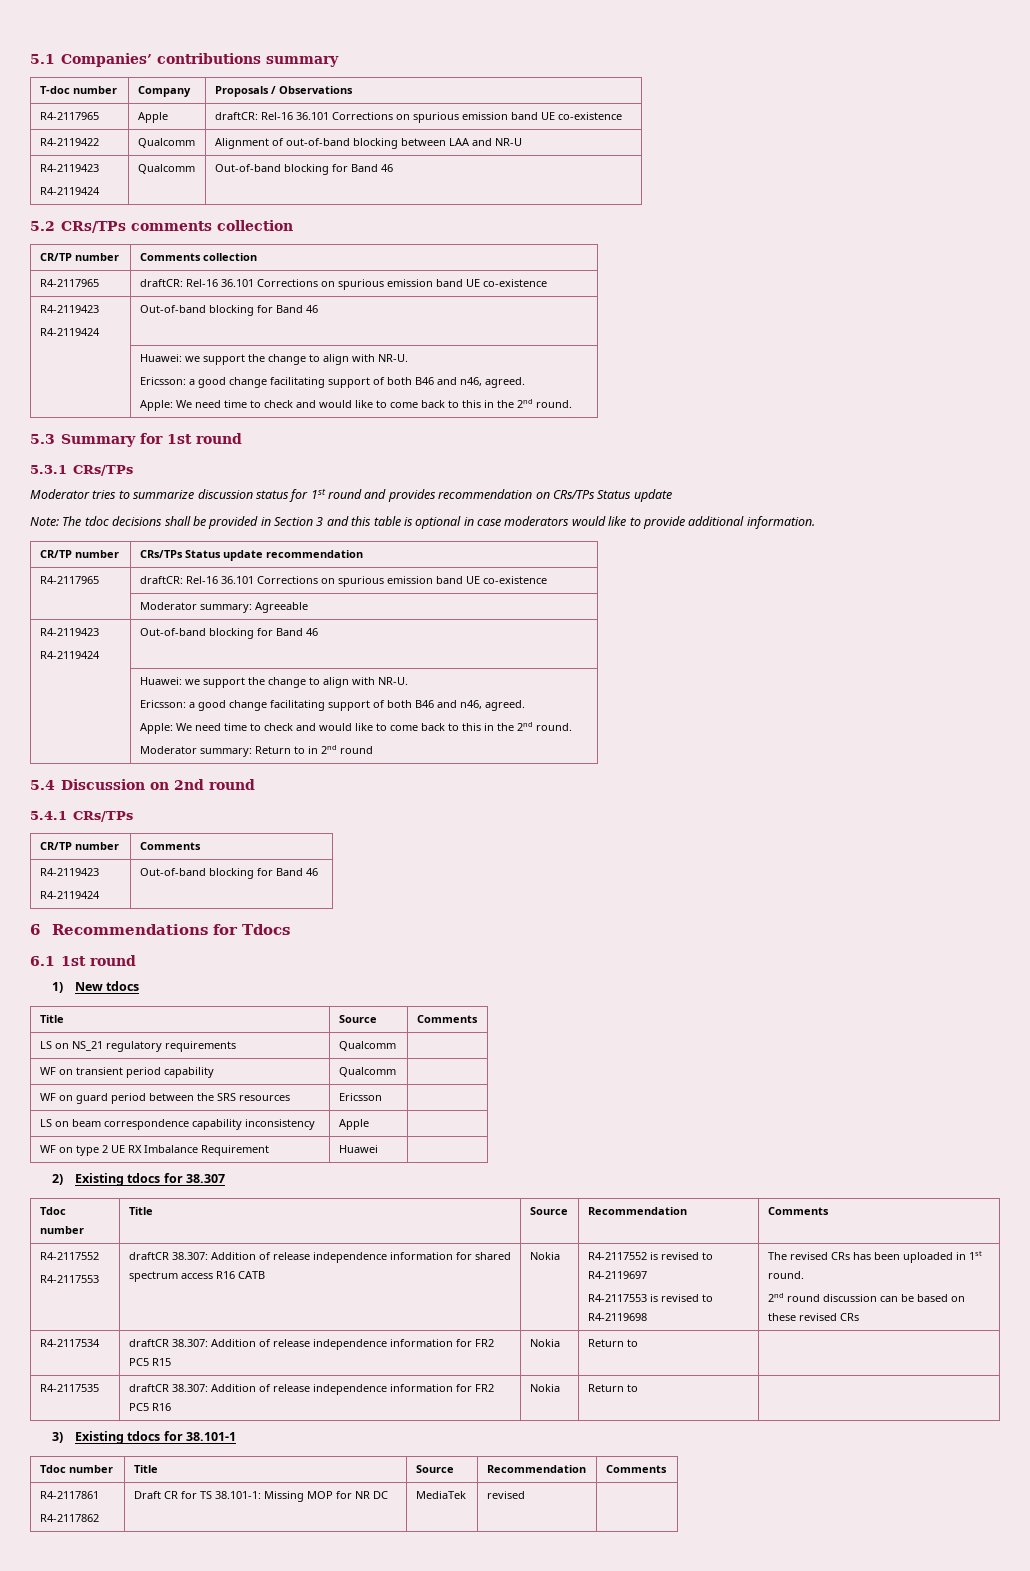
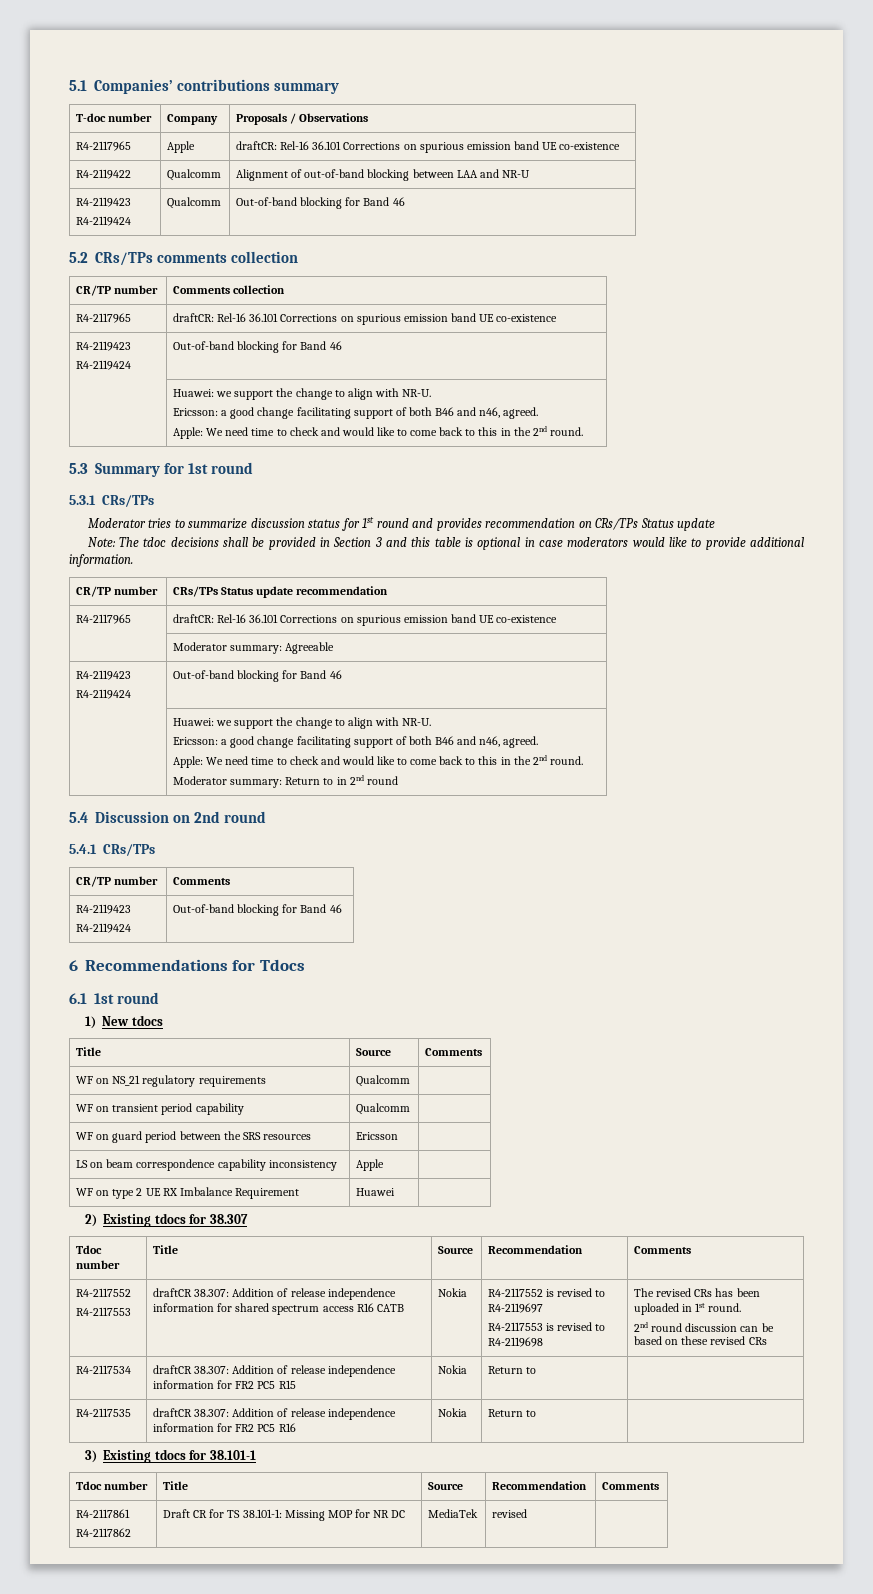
[39,1041,52,1049] LS -> [76,1076,94,1084] WF

